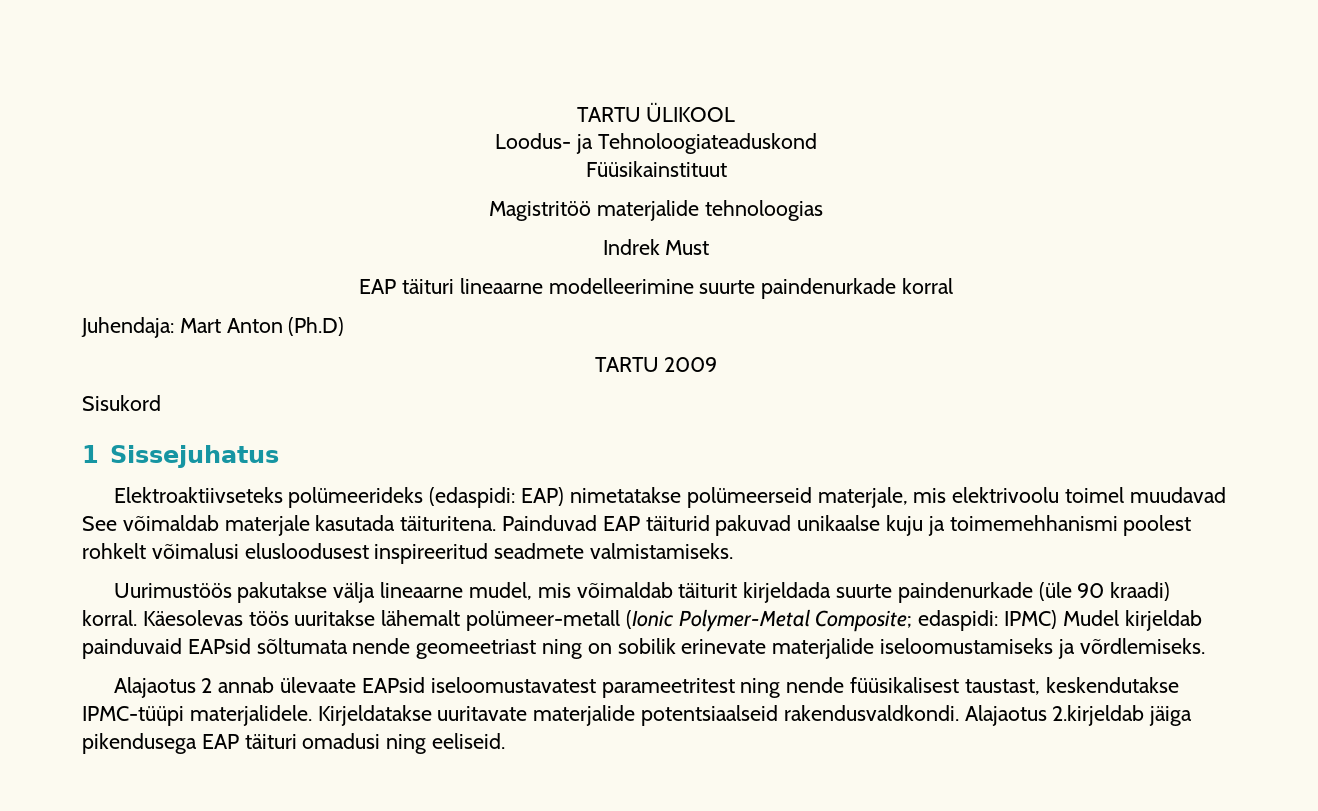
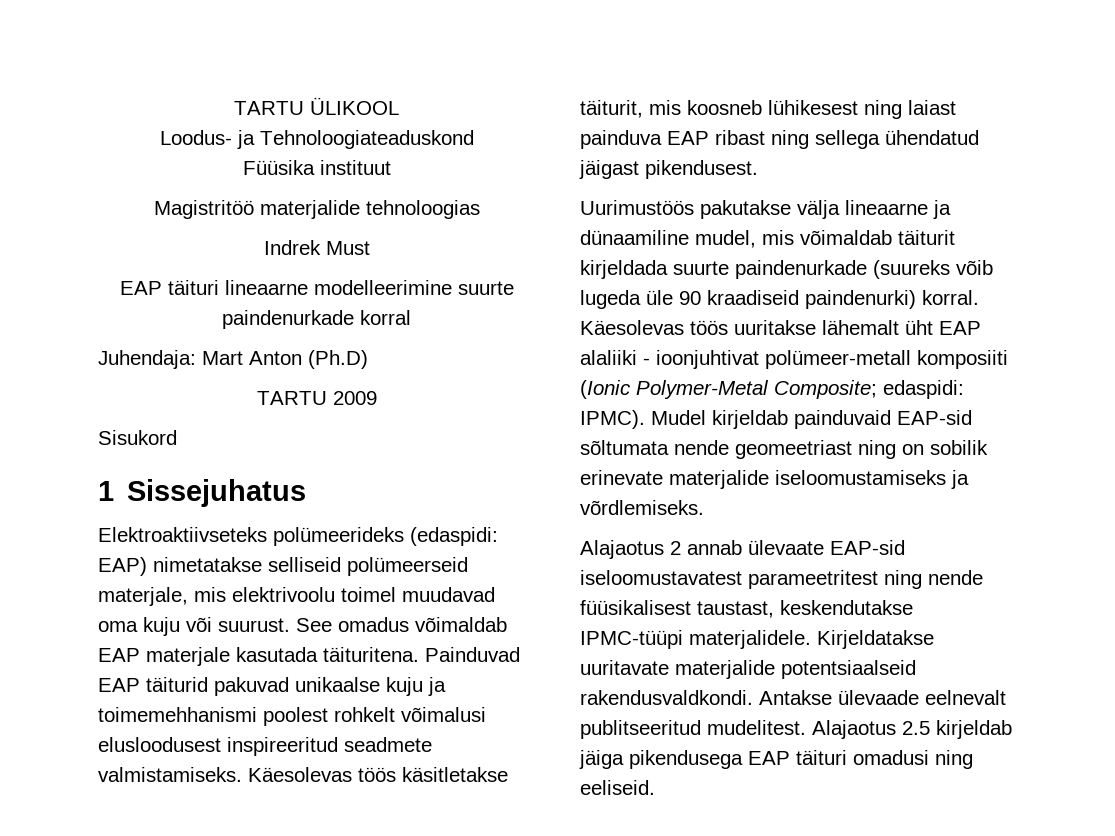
[585,161,727,177] Füüsikainstituut -> [242,160,391,175] Füüsika instituut
(681, 495) none -> [268,557,341,572] selliseid
[82,515,219,531] See võimaldab -> [98,617,507,636] [98,648,140,662] oma kuju või suurust. See omadus võimaldab EAP
(734, 551) none -> [248,767,508,782] [580,100,956,119] [580,130,979,149] [579,160,758,179] Käesolevas töös käsitletakse täiturit, mis koosneb lühikesest ning laiast painduva EAP ribast ning sellega ühendatud jäigast pikendusest.
(464, 590) none -> [933,200,951,219] [580,230,689,245] ja dünaamiline
[1038,582,1171,601] (üle 90 kraadi) -> [873,260,993,279] [580,290,916,309] (suureks võib lugeda üle 90 kraadiseid paindenurki)
[466,610,621,631] polümeer-metall -> [905,320,981,335] [580,350,1008,369] üht EAP alaliiki - ioonjuhtivat polümeer-metall komposiiti
[1004,610,1058,629] IPMC) -> [580,410,645,429] IPMC).
[187,638,251,654] EAPsid -> [897,410,972,425] EAP-sid
[361,677,425,693] EAPsid -> [830,540,905,555] EAP-sid
[964,705,1145,726] Alajaotus 2.kirjeldab -> [759,690,1006,705] [580,720,1012,739] Antakse ülevaade eelnevalt publitseeritud mudelitest. Alajaotus 2.5 kirjeldab

